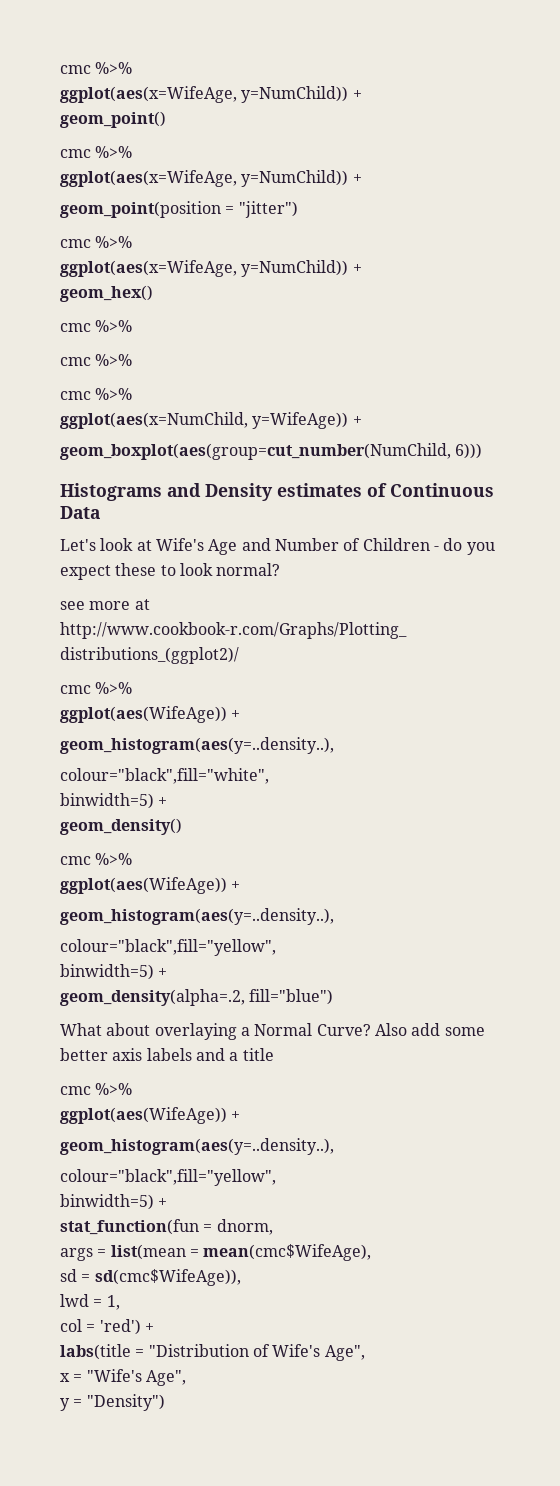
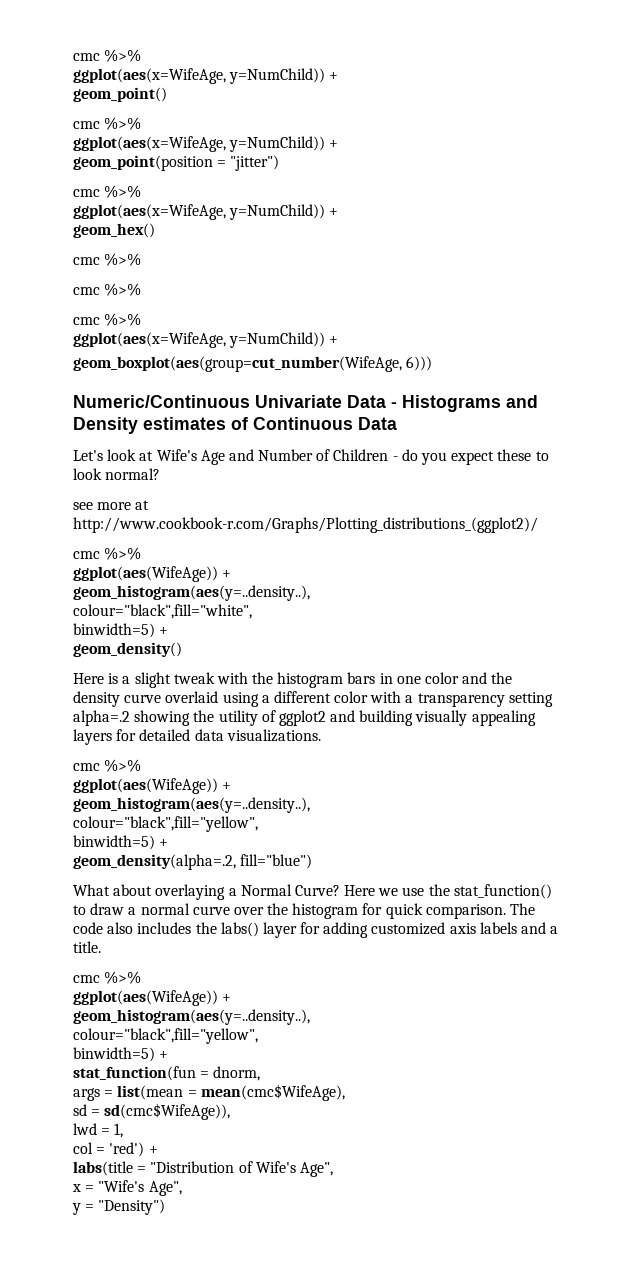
[60,412,362,429] [60,443,451,460] ggplot(aes(x=NumChild, y=WifeAge)) + // geom_boxplot(aes(group=cut_number(NumChild, -> [73,332,339,348] [73,356,402,372] ggplot(aes(x=WifeAge, y=NumChild)) + // geom_boxplot(aes(group=cut_number(WifeAge,
(483, 451) none -> [73,395,397,408] Numeric/Continuous Univariate Data -
(182, 826) none -> [73,672,513,688] [73,691,553,707] [73,710,536,726] [73,729,321,745] // Here is a slight tweak with the histogram bars in one color and the density curve overlaid using a different color with a transparency setting alpha=.2 showing the utility of ggplot2 and building visually appealing layers for detailed data visualizations.
[374,1023,485,1036] [60,1048,108,1061] Also add some better -> [344,884,552,899] [73,903,536,919] [73,922,446,938] Here we use the stat_function() to draw a normal curve over the histogram for quick comparison. The code also includes the labs() layer for adding customized
[242,1048,274,1061] title -> [73,941,101,953] title.

